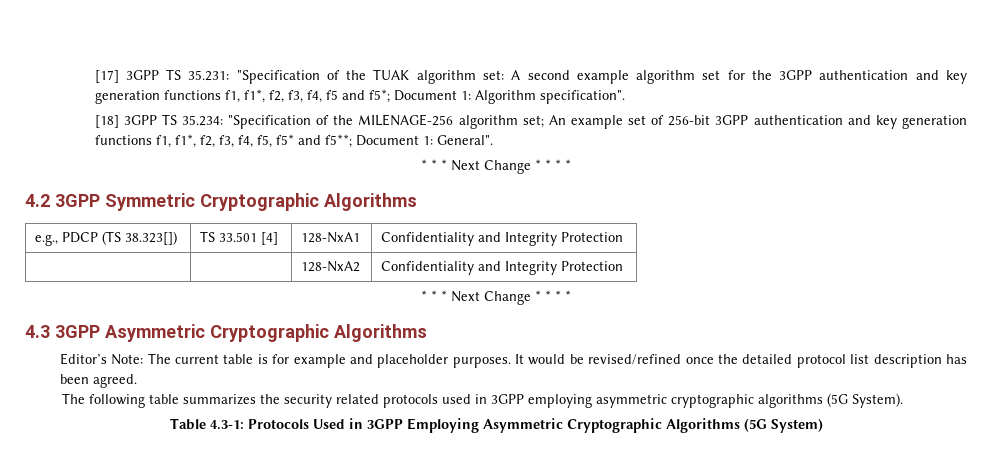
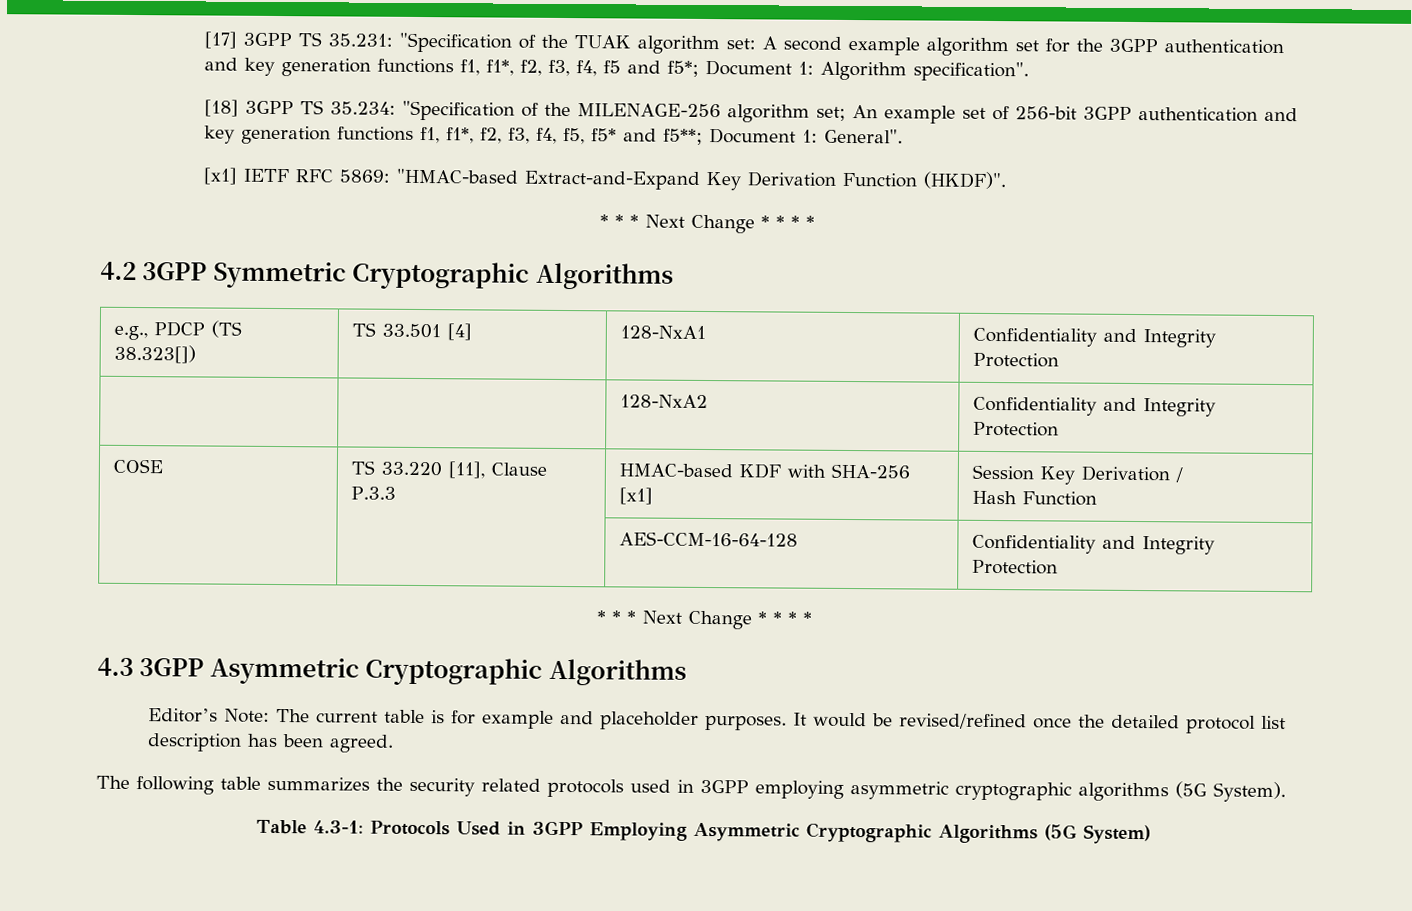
(493, 140) none -> [202,167,1006,191] // [x1] IETF RFC 5869: "HMAC-based Extract-and-Expand Key Derivation Function (HKDF)".
(623, 266) none -> [112,458,163,474] [350,460,547,479] [350,486,396,500] [618,463,910,479] [618,487,653,505] [971,464,1183,485] [971,490,1097,506] [618,531,798,547] [971,534,1215,555] [971,559,1058,575] // COSE | TS 33.220 [11], Clause P.3.3 | HMAC-based KDF with SHA-256 [x1] | Session Key Derivation / // Hash Function // | | AES-CCM-16-64-128 | Confidentiality and Integrity Protection

